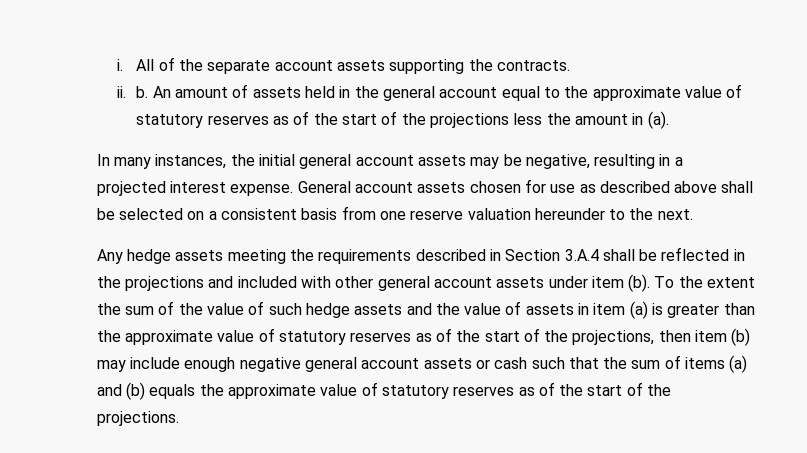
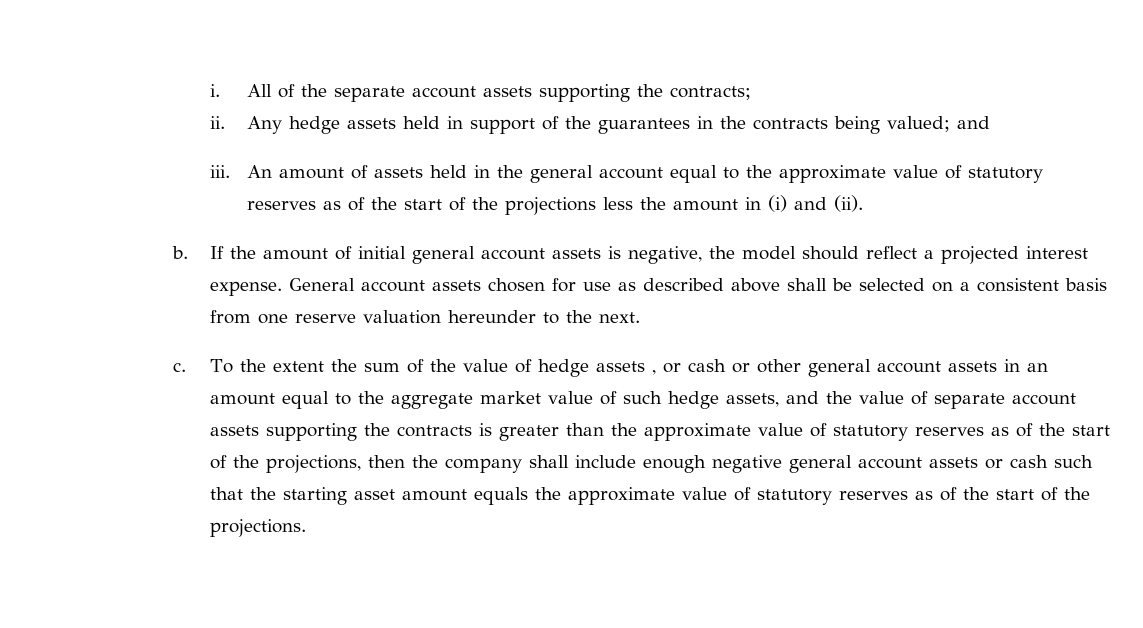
[496,60,570,71] contracts. -> [670,86,752,100] contracts;
[136,86,149,98] b. -> [247,116,991,134] [210,165,231,178] Any hedge assets held in support of the guarantees in the contracts being valued; and // iii.
[647,111,669,129] [96,154,671,169] (a). // In many instances, the initial general account assets may be negative, resulting in -> [768,195,864,212] [171,246,918,264] (i) and (ii). // b. If the amount of initial general account assets is negative, the model should reflect
[96,247,745,264] [96,274,651,292] Any hedge assets meeting the requirements described in Section 3.A.4 shall be reflected in the projections and included with other general account assets under item (b). -> [172,362,186,372] c.
(265, 308) none -> [538,359,1049,377] [210,391,618,409] hedge assets , or cash or other general account assets in an amount equal to the aggregate market value of
[354,304,403,315] assets -> [726,393,780,407] assets,
[525,301,648,319] assets in item (a) -> [934,393,1077,409] [210,423,473,441] separate account assets supporting the contracts
[695,328,751,346] [96,360,126,372] item (b) may -> [412,455,570,473] the company shall
[631,355,748,373] [96,382,145,400] sum of items (a) and (b) -> [283,487,468,505] starting asset amount

